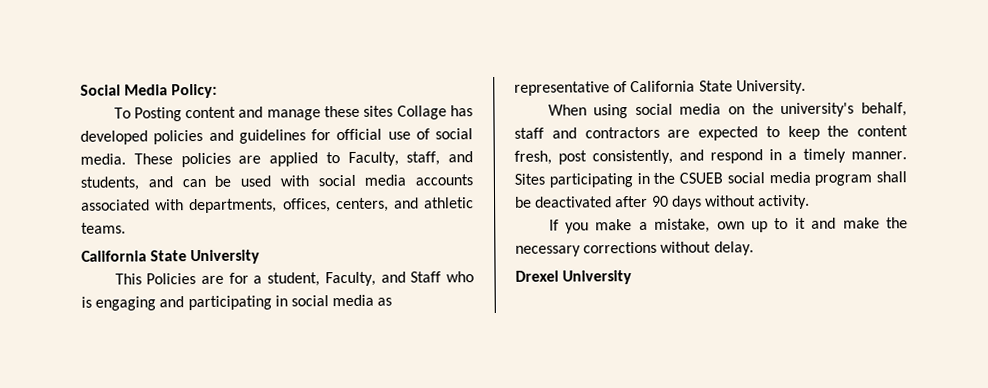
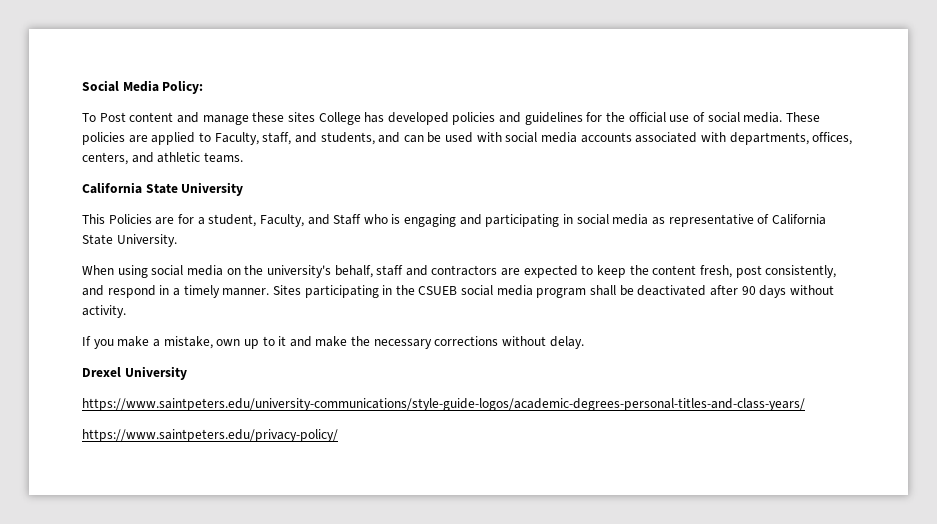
[133,107,182,122] Posting -> [99,112,126,122] Post
[396,105,447,120] Collage -> [318,112,361,125] College
(331, 135) none -> [606,112,626,122] the
(633, 277) none -> [82,398,805,411] [82,429,338,442] // https://www.saintpeters.edu/university-communications/style-guide-logos/academic-degrees-personal-titles-and-class-years/ // https://www.saintpeters.edu/privacy-policy/

